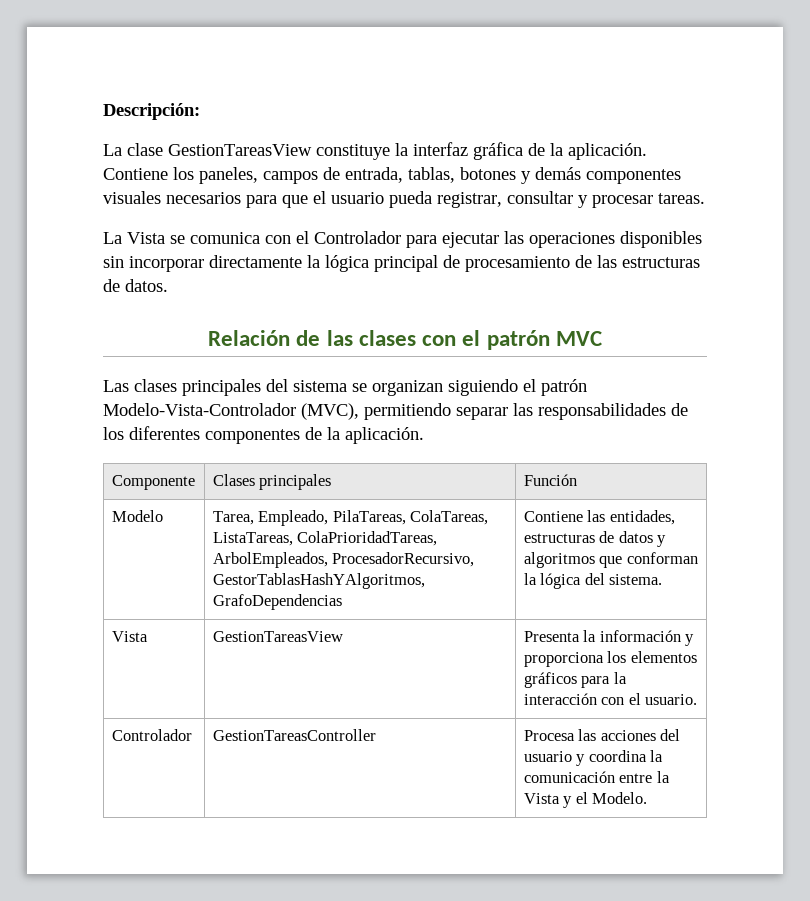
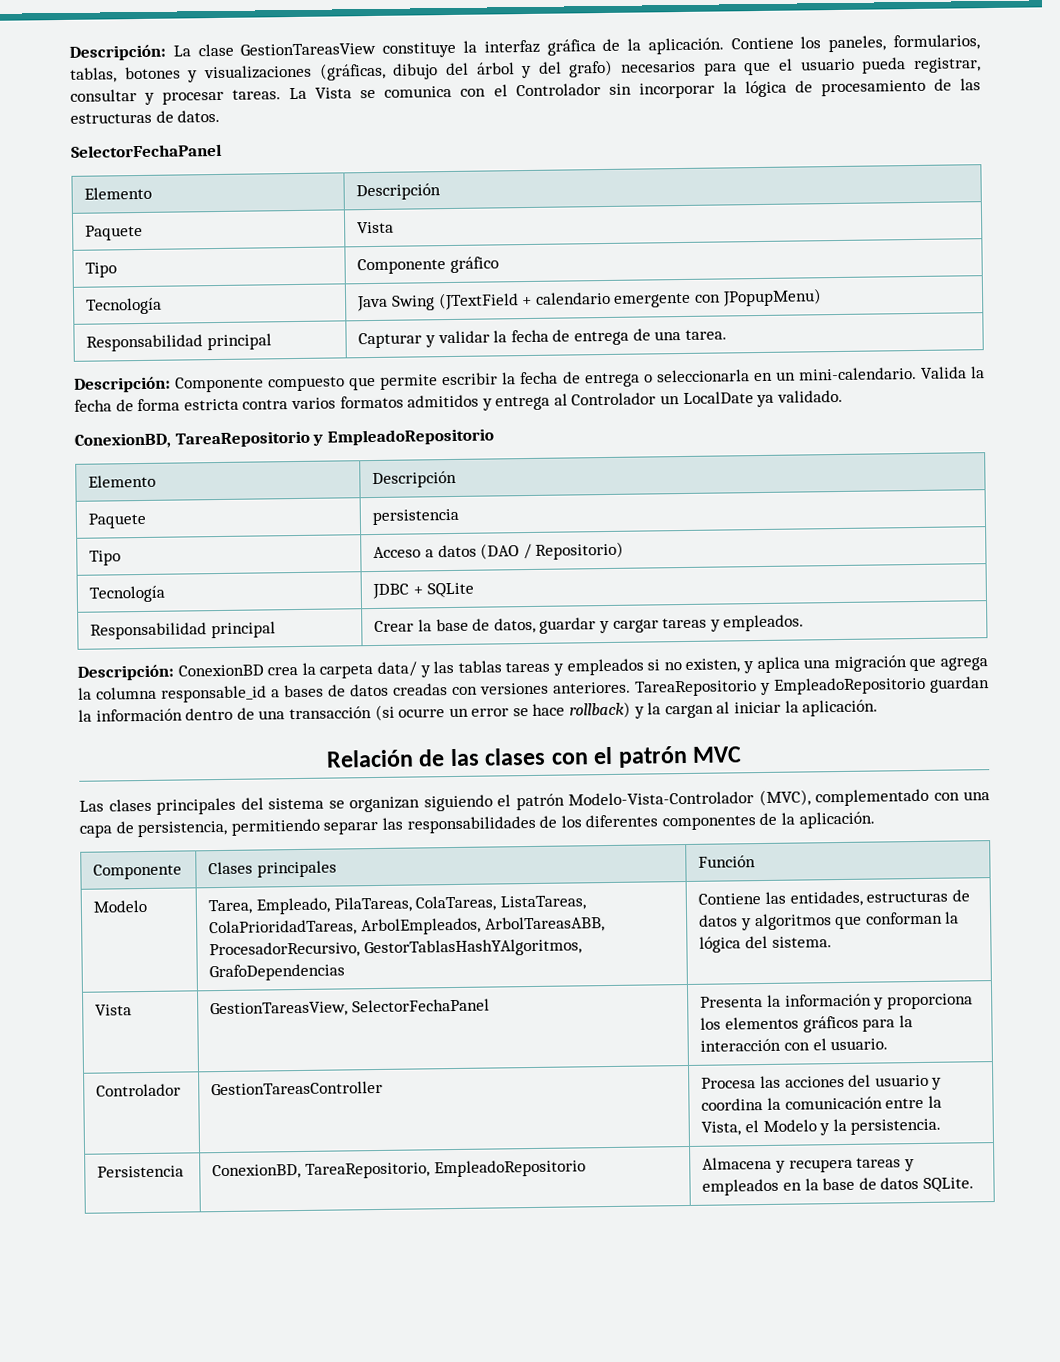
[103,103,200,120] Descripción: // -> [69,44,166,61] Descripción:
[263,167,681,184] [103,191,161,204] campos de entrada, tablas, botones y demás componentes visuales -> [893,34,981,51] [70,59,614,83] formularios, tablas, botones y visualizaciones (gráficas, dibujo del árbol y del grafo)
(705, 198) // -> (282, 94) none
[406,231,702,248] para ejecutar las operaciones disponibles -> (601, 90) none
[209,255,438,272] directamente la lógica principal -> [722,80,787,98] la lógica
(168, 285) none -> [71,143,222,158] [84,186,153,200] [356,183,442,201] [85,224,144,241] [357,221,395,234] [85,262,118,278] [357,256,500,275] [86,297,163,315] [357,288,822,312] [86,333,273,352] [358,328,727,349] [74,366,985,393] [74,389,843,412] [74,428,494,449] [88,474,157,488] [372,470,458,489] [88,512,147,529] [372,508,460,526] [89,550,122,566] [373,541,625,560] [89,585,166,603] [372,582,474,600] [90,621,277,640] [374,614,805,634] [77,655,989,681] [78,676,990,703] [78,699,879,722] // SelectorFechaPanel // Elemento | Descripción // Paquete | Vista // Tipo | Componente gráfico // Tecnología | Java Swing (JTextField + calendario emergente con JPopupMenu) // Responsabilidad principal | Capturar y validar la fecha de entrega de una tarea. // Descripción: Componente compuesto que permite escribir la fecha de entrega o seleccionarla en un mini-calendario. Valida la fecha de forma estricta contra varios formatos admitidos y entrega al Controlador un LocalDate ya validado. // ConexionBD, TareaRepositorio y EmpleadoRepositorio // Elemento | Descripción // Paquete | persistencia // Tipo | Acceso a datos (DAO / Repositorio) // Tecnología | JDBC + SQLite // Responsabilidad principal | Crear la base de datos, guardar y cargar tareas y empleados. // Descripción: ConexionBD crea la carpeta data/ y las tablas tareas y empleados si no existen, y aplica una migración que agrega la columna responsable_id a bases de datos creadas con versiones anteriores. TareaRepositorio y EmpleadoRepositorio guardan la información dentro de una transacción (si ocurre un error se hace rollback) y la cargan al iniciar la aplicación.
(359, 411) none -> [815,788,990,807] [79,820,228,838] complementado con una capa de persistencia,
(328, 560) none -> [484,916,605,933] ArbolTareasABB,
[212,631,343,642] GestionTareasView -> [210,998,491,1018] GestionTareasView, SelectorFechaPanel
[523,792,648,808] Vista y el Modelo. -> [701,1118,942,1136] [97,1165,185,1178] [212,1159,586,1180] [702,1156,915,1173] [702,1177,974,1196] Vista, el Modelo y la persistencia. // Persistencia | ConexionBD, TareaRepositorio, EmpleadoRepositorio | Almacena y recupera tareas y empleados en la base de datos SQLite.

